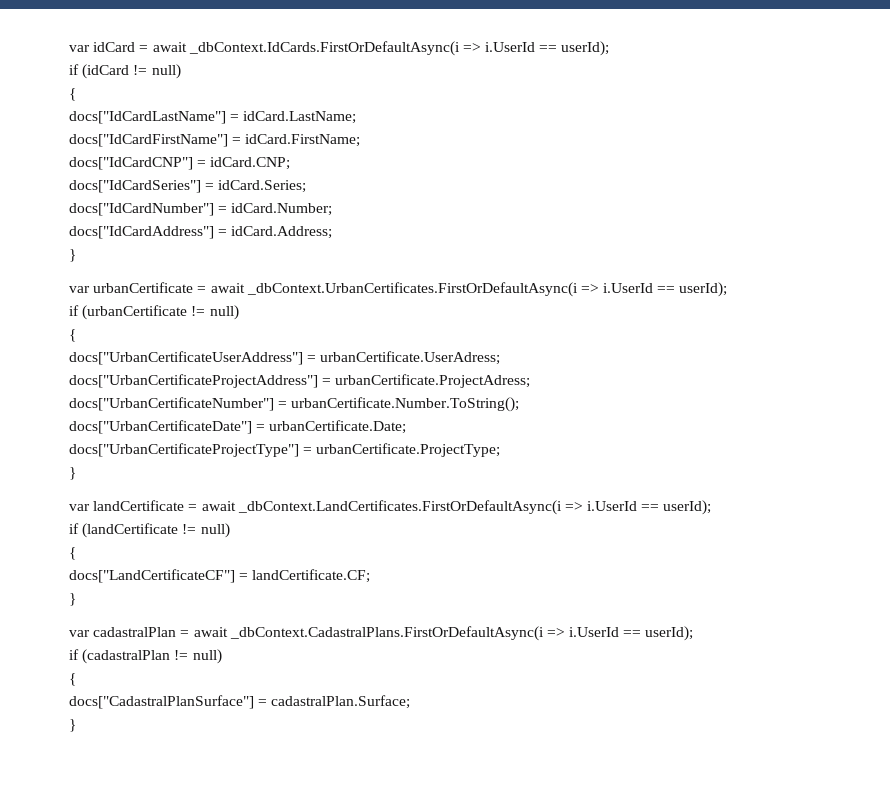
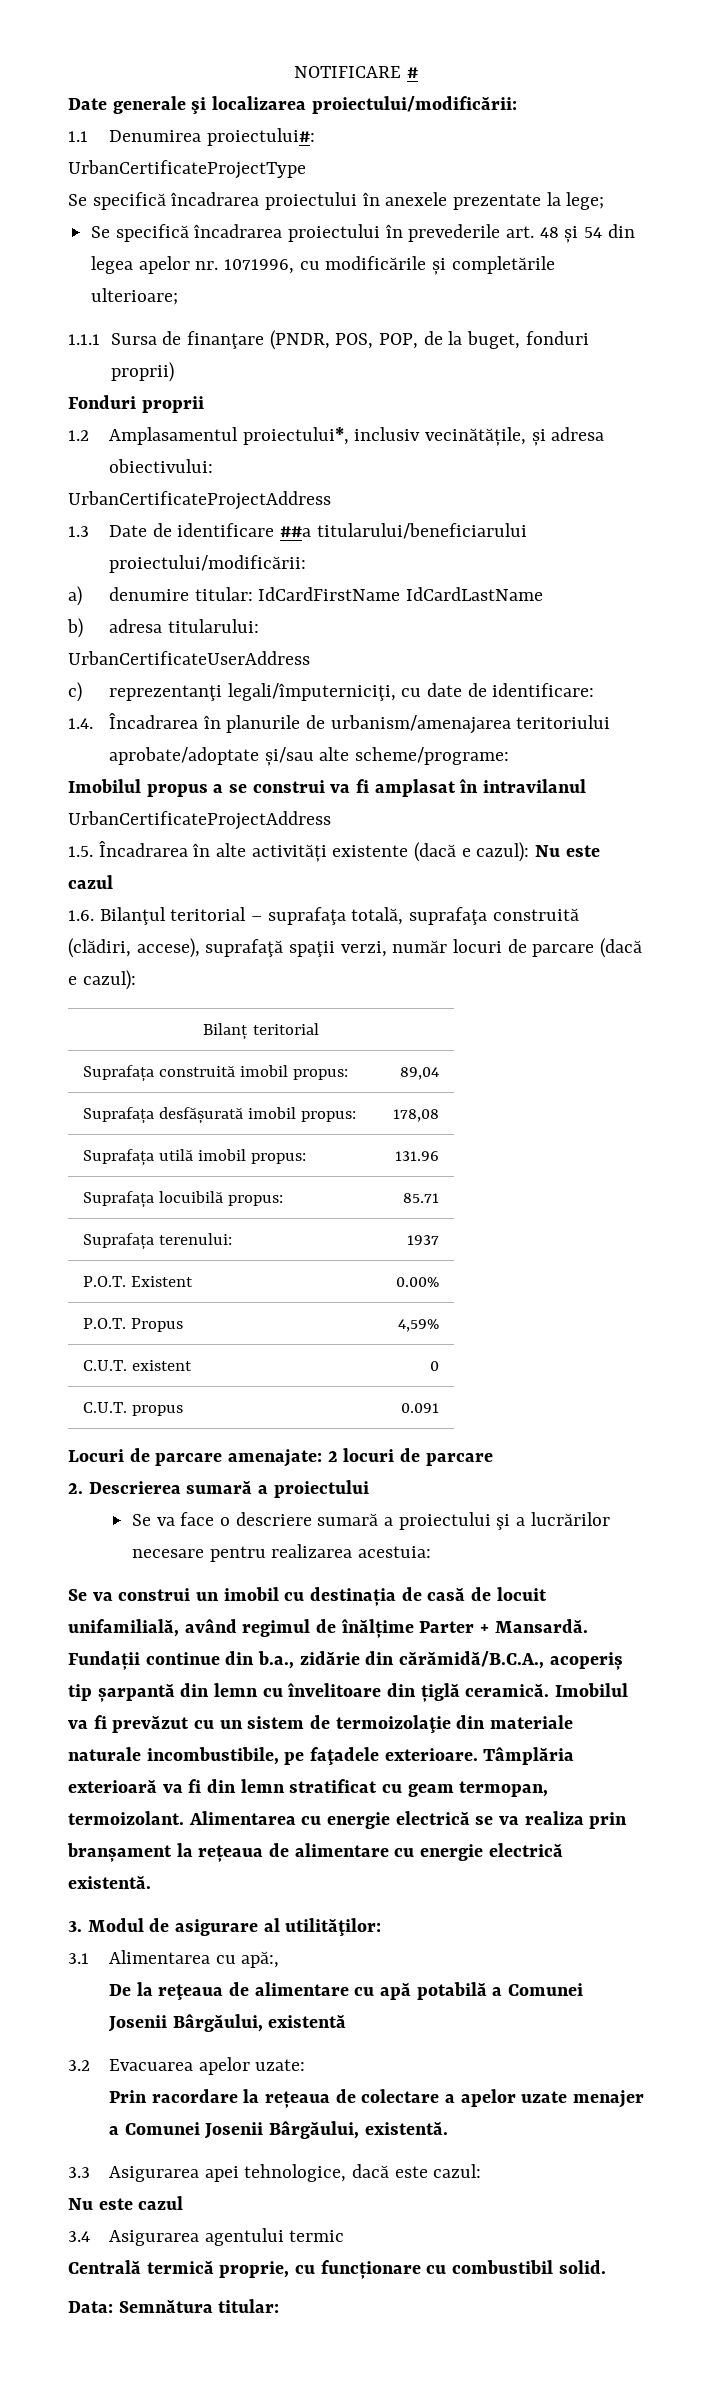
[69,41,610,56] [69,64,181,79] [69,88,76,101] [69,111,357,124] [69,134,361,147] [69,157,291,170] [69,180,307,193] [69,203,333,216] [69,226,333,239] [69,249,76,262] [69,282,728,297] [69,305,239,320] [69,329,76,342] [69,351,501,365] [69,374,531,388] [69,397,520,412] [69,420,407,434] [69,443,501,457] [69,467,76,480] [69,500,712,515] [69,523,230,538] [69,547,76,560] [69,569,371,583] [69,593,76,606] [69,626,694,641] [69,649,222,664] [69,673,76,686] [69,695,411,709] [69,719,76,732] var idCard = await _dbContext.IdCards.FirstOrDefaultAsync(i => i.UserId == userId); // if (idCard != null) // { // docs["IdCardLastName"] = idCard.LastName; // docs["IdCardFirstName"] = idCard.FirstName; // docs["IdCardCNP"] = idCard.CNP; // docs["IdCardSeries"] = idCard.Series; // docs["IdCardNumber"] = idCard.Number; // docs["IdCardAddress"] = idCard.Address; // } // var urbanCertificate = await _dbContext.UrbanCertificates.FirstOrDefaultAsync(i => i.UserId == userId); // if (urbanCertificate != null) // { // docs["UrbanCertificateUserAddress"] = urbanCertificate.UserAdress; // docs["UrbanCertificateProjectAddress"] = urbanCertificate.ProjectAdress; // docs["UrbanCertificateNumber"] = urbanCertificate.Number.ToString(); // docs["UrbanCertificateDate"] = urbanCertificate.Date; // docs["UrbanCertificateProjectType"] = urbanCertificate.ProjectType; // } // var landCertificate = await _dbContext.LandCertificates.FirstOrDefaultAsync(i => i.UserId == userId); // if (landCertificate != null) // { // docs["LandCertificateCF"] = landCertificate.CF; // } // var cadastralPlan = await _dbContext.CadastralPlans.FirstOrDefaultAsync(i => i.UserId == userId); // if (cadastralPlan != null) // { // docs["CadastralPlanSurface"] = cadastralPlan.Surface; // } -> [294,66,418,78] [68,96,517,114] [68,128,315,146] [68,160,306,179] [68,192,605,210] [91,224,635,243] [91,256,555,275] [91,288,179,305] [68,330,589,350] [110,362,174,382] [68,395,204,413] [68,427,605,446] [108,459,213,473] [68,491,331,510] [68,523,527,539] [108,555,306,573] [68,586,543,606] [67,618,259,638] [68,651,310,665] [68,682,595,702] [68,713,611,734] [108,747,509,766] [68,779,587,797] [68,811,331,830] [68,841,600,862] [68,875,113,889] [68,907,579,925] [68,938,643,958] [68,970,136,990] [203,1023,319,1040] [82,1065,349,1082] [400,1067,440,1080] [82,1107,357,1124] [393,1109,440,1122] [82,1149,307,1166] [395,1151,440,1161] [82,1191,284,1208] [403,1193,440,1203] [82,1233,232,1250] [407,1235,440,1245] [82,1276,193,1287] [396,1277,440,1287] [82,1318,183,1332] [398,1319,440,1332] [82,1360,192,1371] [430,1361,440,1371] [82,1402,183,1416] [401,1403,440,1413] [68,1448,493,1467] [68,1480,369,1498] [131,1512,610,1530] [131,1544,431,1562] [68,1587,547,1606] [68,1619,588,1638] [68,1651,623,1670] [68,1683,629,1702] [68,1715,574,1733] [68,1747,575,1765] [68,1779,549,1797] [68,1811,628,1829] [67,1843,563,1862] [68,1875,151,1889] [68,1918,382,1936] [68,1950,280,1968] [108,1982,583,2000] [107,2014,347,2032] [68,2057,306,2075] [108,2089,644,2108] [108,2121,448,2139] [68,2164,482,2182] [68,2196,184,2210] [68,2228,345,2246] [68,2260,606,2279] [68,2299,280,2313] NOTIFICARE # // Date generale şi localizarea proiectului/modificării: // 1.1 Denumirea proiectului#: // UrbanCertificateProjectType // Se specifică încadrarea proiectului în anexele prezentate la lege; // Se specifică încadrarea proiectului în prevederile art. 48 și 54 din legea apelor nr. 1071996, cu modificările și completările ulterioare; // 1.1.1 Sursa de finanţare (PNDR, POS, POP, de la buget, fonduri proprii) // Fonduri proprii // 1.2 Amplasamentul proiectului*, inclusiv vecinătățile, și adresa obiectivului: // UrbanCertificateProjectAddress // 1.3 Date de identificare ##a titularului/beneficiarului proiectului/modificării: // a) denumire titular: IdCardFirstName IdCardLastName // b) adresa titularului: // UrbanCertificateUserAddress // c) reprezentanţi legali/împuterniciţi, cu date de identificare: // 1.4. Încadrarea în planurile de urbanism/amenajarea teritoriului aprobate/adoptate și/sau alte scheme/programe: // Imobilul propus a se construi va fi amplasat în intravilanul UrbanCertificateProjectAddress // 1.5. Încadrarea în alte activități existente (dacă e cazul): Nu este cazul // 1.6. Bilanţul teritorial – suprafaţa totală, suprafaţa construită (clădiri, accese), suprafaţă spaţii verzi, număr locuri de parcare (dacă e cazul): // Bilanț teritorial // Suprafața construită imobil propus: | 89,04 // Suprafața desfășurată imobil propus: | 178,08 // Suprafața utilă imobil propus: | 131.96 // Suprafața locuibilă propus: | 85.71 // Suprafața terenului: | 1937 // P.O.T. Existent | 0.00% // P.O.T. Propus | 4,59% // C.U.T. existent | 0 // C.U.T. propus | 0.091 // Locuri de parcare amenajate: 2 locuri de parcare // 2. Descrierea sumară a proiectului // Se va face o descriere sumară a proiectului şi a lucrărilor necesare pentru realizarea acestuia: // Se va construi un imobil cu destinația de casă de locuit unifamilială, având regimul de înălțime Parter + Mansardă. Fundații continue din b.a., zidărie din cărămidă/B.C.A., acoperiș tip șarpantă din lemn cu învelitoare din țiglă ceramică. Imobilul va fi prevăzut cu un sistem de termoizolaţie din materiale naturale incombustibile, pe faţadele exterioare. Tâmplăria exterioară va fi din lemn stratificat cu geam termopan, termoizolant. Alimentarea cu energie electrică se va realiza prin branșament la rețeaua de alimentare cu energie electrică existentă. // 3. Modul de asigurare al utilităţilor: // 3.1 Alimentarea cu apă:, // De la reţeaua de alimentare cu apă potabilă a Comunei Josenii Bârgăului, existentă // 3.2 Evacuarea apelor uzate: // Prin racordare la rețeaua de colectare a apelor uzate menajer a Comunei Josenii Bârgăului, existentă. // 3.3 Asigurarea apei tehnologice, dacă este cazul: // Nu este cazul // 3.4 Asigurarea agentului termic // Centrală termică proprie, cu funcționare cu combustibil solid. // Data: Semnătura titular:

